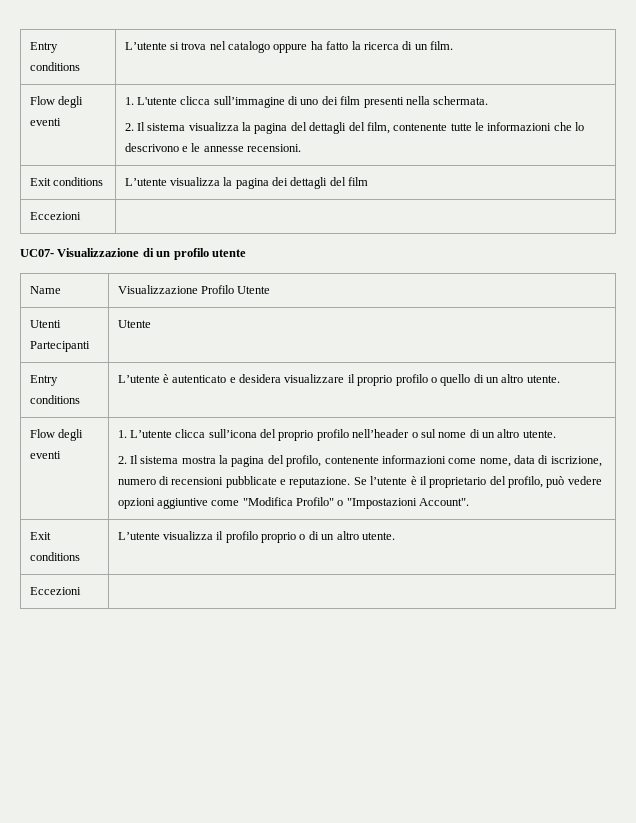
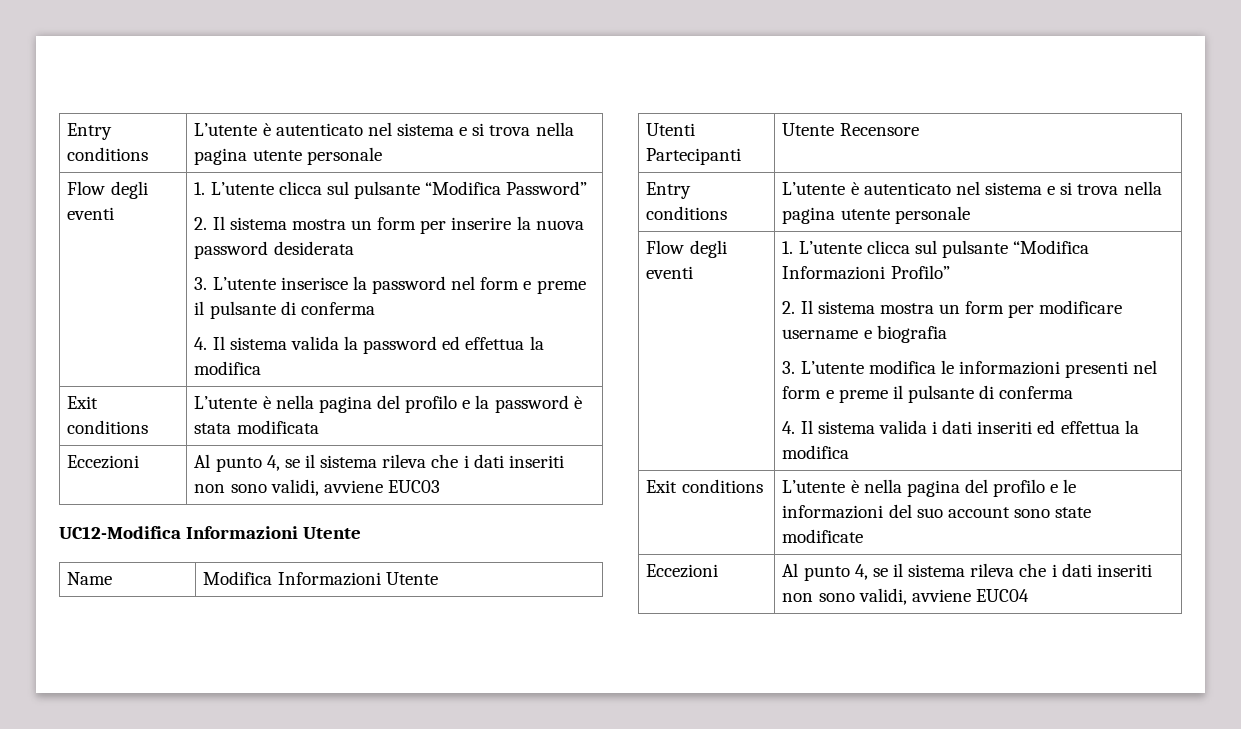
[29,42,58,53] [29,62,80,71] [124,41,454,53] [29,96,83,108] [29,118,61,126] [124,96,489,108] [124,122,585,134] [124,143,302,152] [29,177,103,186] [124,177,369,189] [29,212,81,220] [20,248,246,260] Entry conditions | L’utente si trova nel catalogo oppure ha fatto la ricerca di un film. // Flow degli eventi | 1. L'utente clicca sull’immagine di uno dei film presenti nella schermata. // 2. Il sistema visualizza la pagina del dettagli del film, contenente tutte le informazioni che lo descrivono e le annesse recensioni. // Exit conditions | L’utente visualizza la pagina dei dettagli del film // Eccezioni | // UC07- Visualizzazione di un profilo utente -> [67,123,113,140] [67,147,149,161] [194,122,574,136] [194,147,382,165] [67,181,148,199] [67,207,115,220] [194,181,588,199] [194,216,584,234] [194,241,354,259] [194,276,586,294] [194,301,375,319] [194,336,544,354] [194,361,262,375] [67,396,99,409] [67,420,149,434] [194,395,582,413] [194,420,319,434] [67,455,140,469] [194,454,564,472] [194,479,440,496] [59,526,362,539] Entry conditions | L’utente è autenticato nel sistema e si trova nella pagina utente personale // Flow degli eventi | 1. L’utente clicca sul pulsante “Modifica Password” // 2. Il sistema mostra un form per inserire la nuova password desiderata // 3. L’utente inserisce la password nel form e preme il pulsante di conferma // 4. Il sistema valida la password ed effettua la modifica // Exit conditions | L’utente è nella pagina del profilo e la password è stata modificata // Eccezioni | Al punto 4, se il sistema rileva che i dati inseriti non sono validi, avviene EUC03 // UC12-Modifica Informazioni Utente
[117,285,234,294] Visualizzazione Profilo -> [203,571,381,586] Modifica Informazioni
[29,375,58,386] [29,395,80,404] [117,374,560,386] [29,429,83,441] [29,451,61,459] [117,429,556,441] [117,455,602,467] [117,476,602,488] [117,497,470,509] [29,532,51,540] [29,552,80,561] [117,531,395,543] [29,587,81,595] // Entry conditions | L’utente è autenticato e desidera visualizzare il proprio profilo o quello di un altro utente. // Flow degli eventi | 1. L’utente clicca sull’icona del proprio profilo nell’header o sul nome di un altro utente. // 2. Il sistema mostra la pagina del profilo, contenente informazioni come nome, data di iscrizione, numero di recensioni pubblicate e reputazione. Se l’utente è il proprietario del profilo, può vedere opzioni aggiuntive come "Modifica Profilo" o "Impostazioni Account". // Exit conditions | L’utente visualizza il profilo proprio o di un altro utente. // Eccezioni | -> [839,123,919,136] [646,182,692,199] [646,206,728,220] [782,181,1162,195] [782,206,970,224] [646,240,727,258] [646,266,694,279] [782,240,1090,258] [782,265,950,280] [782,300,1123,318] [782,325,947,343] [782,360,1158,378] [782,385,1074,403] [782,420,1139,434] [782,445,850,459] [646,479,763,493] [782,479,1077,497] [782,504,1092,519] [782,529,864,543] [646,564,719,578] [782,563,1152,581] [782,588,1029,605] Recensore // Entry conditions | L’utente è autenticato nel sistema e si trova nella pagina utente personale // Flow degli eventi | 1. L’utente clicca sul pulsante “Modifica Informazioni Profilo” // 2. Il sistema mostra un form per modificare username e biografia // 3. L’utente modifica le informazioni presenti nel form e preme il pulsante di conferma // 4. Il sistema valida i dati inseriti ed effettua la modifica // Exit conditions | L’utente è nella pagina del profilo e le informazioni del suo account sono state modificate // Eccezioni | Al punto 4, se il sistema rileva che i dati inseriti non sono validi, avviene EUC04

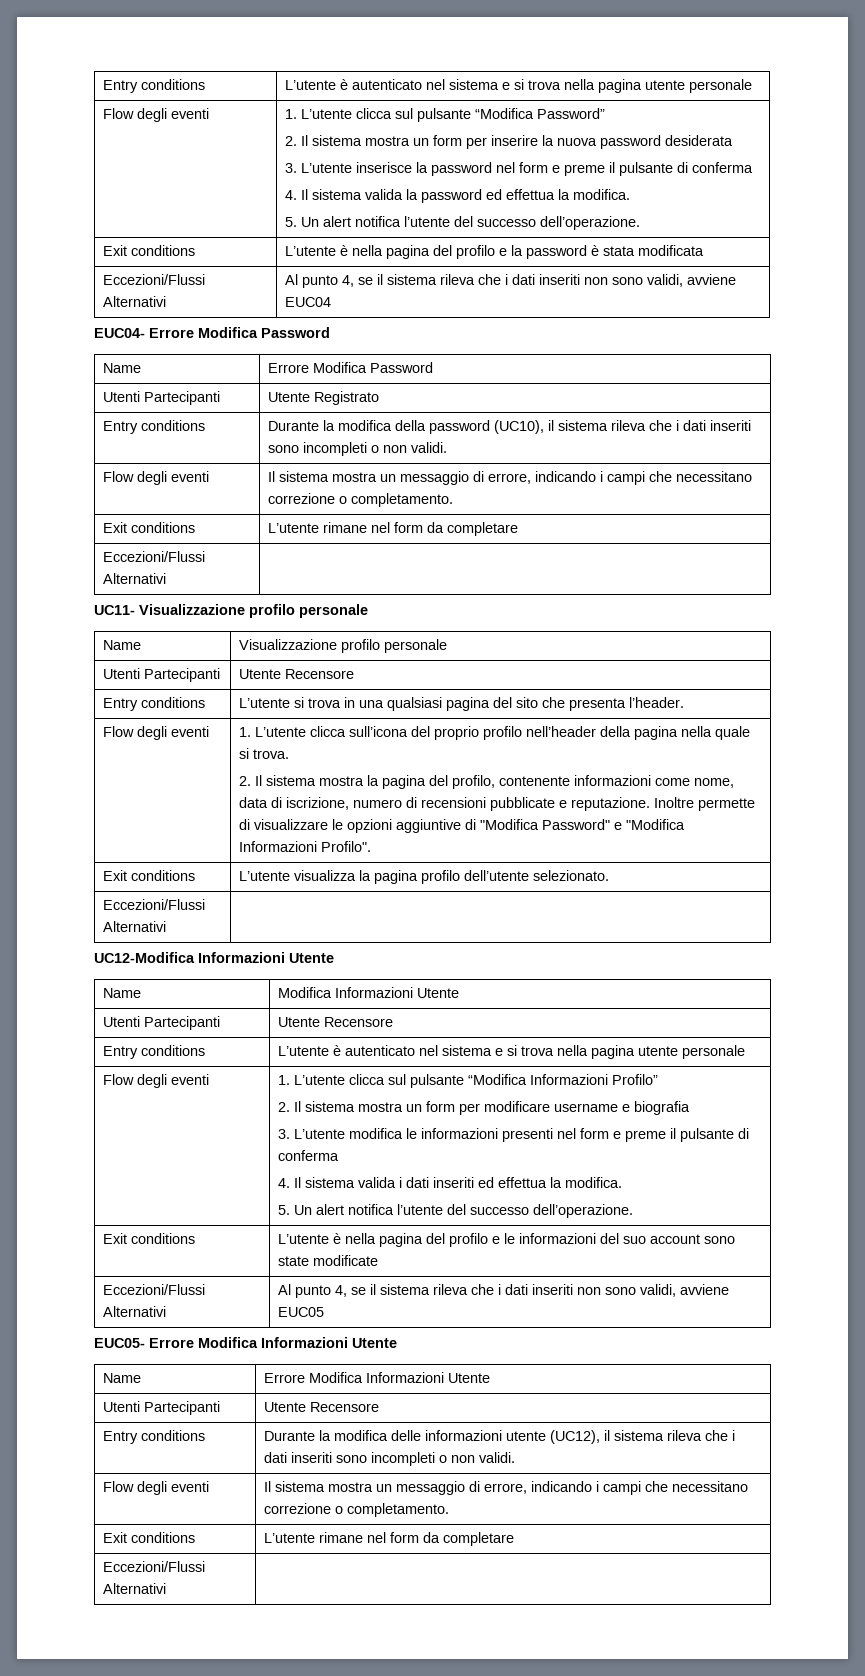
[194,361,262,375] modifica -> [573,189,631,200] [285,216,641,230] modifica. // 5. Un alert notifica l’utente del successo dell’operazione.
[67,455,140,469] Eccezioni -> [103,274,206,285] [103,296,167,307] Eccezioni/Flussi Alternativi
[387,480,440,493] EUC03 -> [285,297,332,307] [94,327,330,338] [103,363,142,373] [268,362,434,373] [103,391,221,405] [268,391,380,405] [103,420,206,434] [268,420,752,434] [268,442,448,456] [103,471,210,485] [268,471,753,485] [268,493,454,507] [103,522,196,533] [268,522,519,536] [103,551,206,562] [103,573,167,584] [94,604,368,618] [103,640,142,650] [239,639,448,653] [103,668,221,682] [239,669,355,679] [103,697,206,711] [239,697,685,711] [103,726,210,740] [239,726,751,740] [239,748,290,759] [239,775,735,789] [239,797,756,811] [239,819,686,833] [239,841,372,852] [103,870,196,881] [239,870,610,884] [103,899,206,910] [103,921,167,932] EUC04 // EUC04- Errore Modifica Password // Name | Errore Modifica Password // Utenti Partecipanti | Utente Registrato // Entry conditions | Durante la modifica della password (UC10), il sistema rileva che i dati inseriti sono incompleti o non validi. // Flow degli eventi | Il sistema mostra un messaggio di errore, indicando i campi che necessitano correzione o completamento. // Exit conditions | L’utente rimane nel form da completare // Eccezioni/Flussi Alternativi | // UC11- Visualizzazione profilo personale // Name | Visualizzazione profilo personale // Utenti Partecipanti | Utente Recensore // Entry conditions | L’utente si trova in una qualsiasi pagina del sito che presenta l’header. // Flow degli eventi | 1. L’utente clicca sull’icona del proprio profilo nell’header della pagina nella quale si trova. // 2. Il sistema mostra la pagina del profilo, contenente informazioni come nome, data di iscrizione, numero di recensioni pubblicate e reputazione. Inoltre permette di visualizzare le opzioni aggiuntive di "Modifica Password" e "Modifica Informazioni Profilo". // Exit conditions | L’utente visualizza la pagina profilo dell’utente selezionato. // Eccezioni/Flussi Alternativi |
[782,445,850,459] modifica -> [565,1177,623,1188] [278,1204,634,1218] modifica. // 5. Un alert notifica l’utente del successo dell’operazione.
[646,564,719,578] Eccezioni -> [103,1284,206,1295] [103,1306,167,1317] Eccezioni/Flussi Alternativi
[975,589,1029,602] EUC04 -> [278,1307,325,1317] [94,1337,397,1348] [103,1373,142,1383] [264,1372,491,1383] [103,1401,221,1415] [264,1402,380,1412] [103,1430,206,1444] [264,1430,736,1444] [264,1452,516,1466] [103,1481,210,1495] [264,1481,749,1495] [264,1503,450,1517] [103,1532,196,1543] [264,1532,515,1546] [103,1561,206,1572] [103,1583,167,1594] EUC05 // EUC05- Errore Modifica Informazioni Utente // Name | Errore Modifica Informazioni Utente // Utenti Partecipanti | Utente Recensore // Entry conditions | Durante la modifica delle informazioni utente (UC12), il sistema rileva che i dati inseriti sono incompleti o non validi. // Flow degli eventi | Il sistema mostra un messaggio di errore, indicando i campi che necessitano correzione o completamento. // Exit conditions | L’utente rimane nel form da completare // Eccezioni/Flussi Alternativi |

